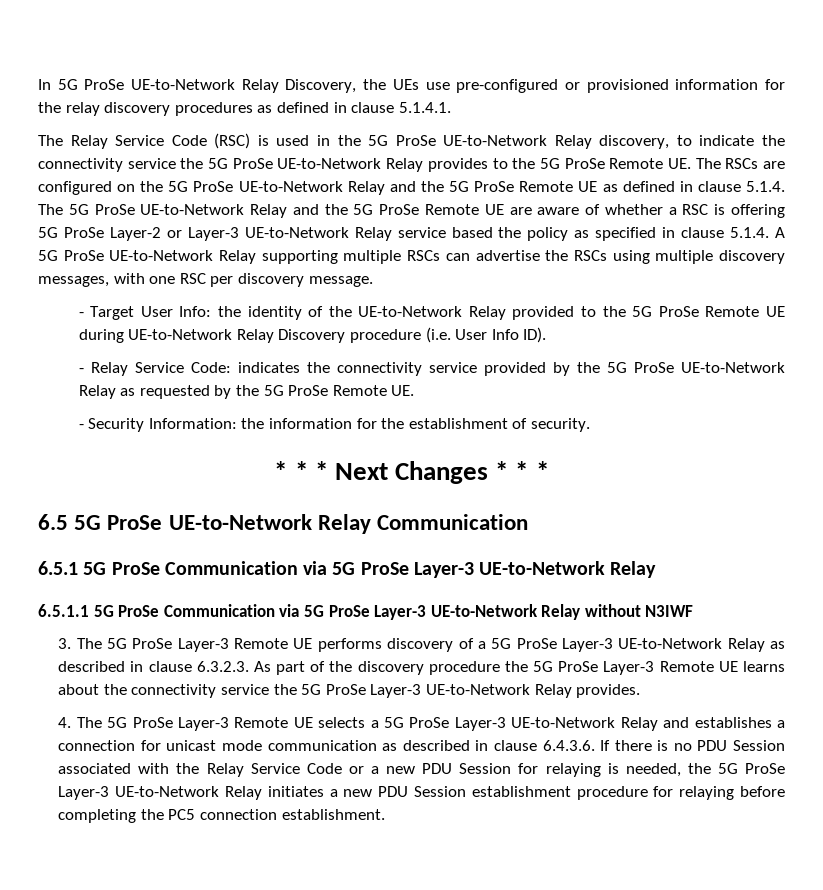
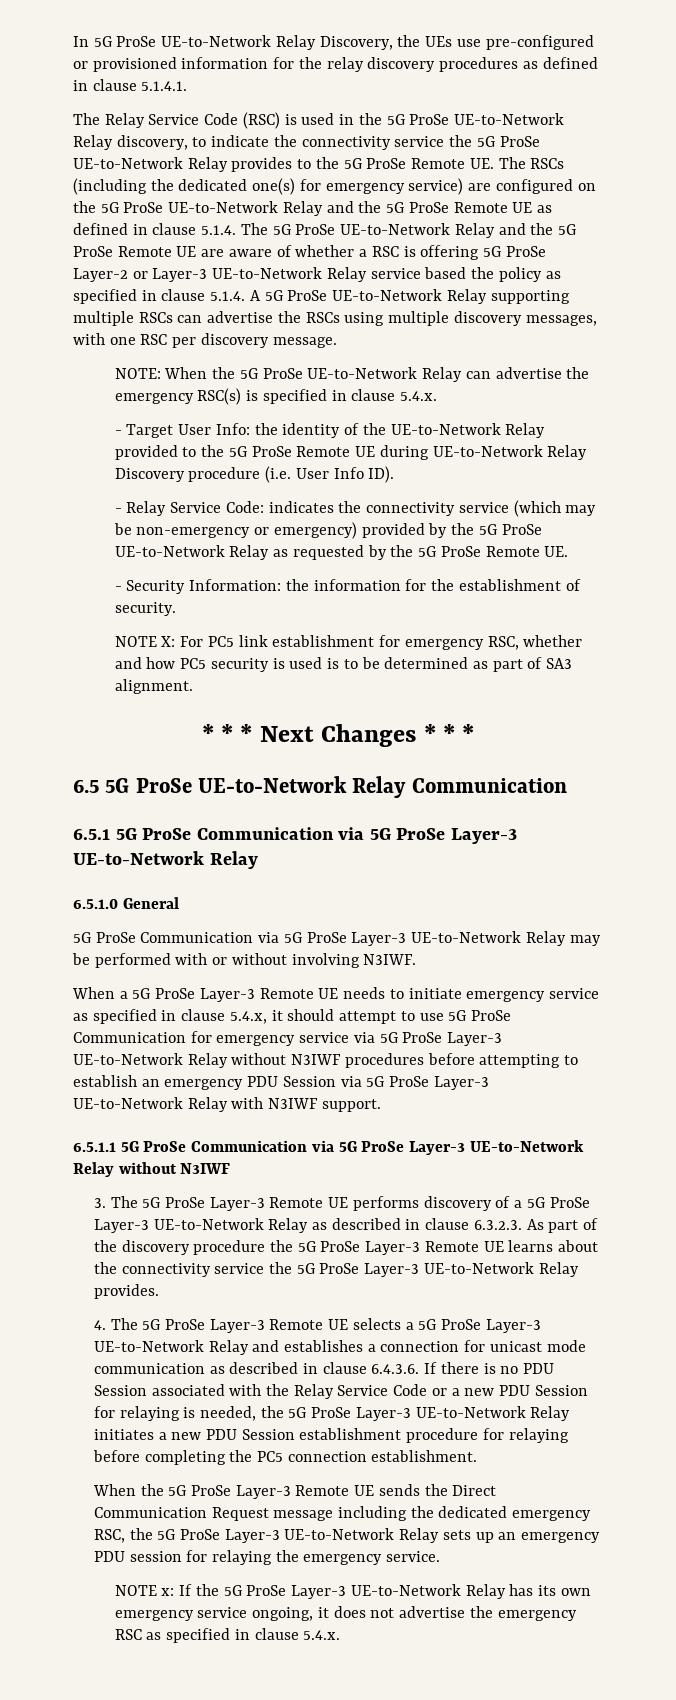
(759, 163) none -> [73,178,464,195] (including the dedicated one(s) for emergency service)
(373, 281) none -> [114,367,590,382] [114,388,438,405] // NOTE: When the 5G ProSe UE-to-Network Relay can advertise the emergency RSC(s) is specified in clause 5.4.x.
(477, 367) none -> [513,500,597,517] [113,522,357,539] (which may be non-emergency or emergency)
(590, 425) none -> [114,635,583,650] [114,657,573,672] [114,679,193,694] // NOTE X: For PC5 link establishment for emergency RSC, whether and how PC5 security is used is to be determined as part of SA3 alignment.
(657, 569) none -> [73,897,179,909] [73,931,601,946] [72,953,417,968] [72,987,599,1002] [73,1009,511,1024] [73,1031,503,1046] [73,1053,579,1068] [73,1075,489,1090] [73,1097,381,1112] // 6.5.1.0 General // 5G ProSe Communication via 5G ProSe Layer-3 UE-to-Network Relay may be performed with or without involving N3IWF. // When a 5G ProSe Layer-3 Remote UE needs to initiate emergency service as specified in clause 5.4.x, it should attempt to use 5G ProSe Communication for emergency service via 5G ProSe Layer-3 UE-to-Network Relay without N3IWF procedures before attempting to establish an emergency PDU Session via 5G ProSe Layer-3 UE-to-Network Relay with N3IWF support.
(385, 814) none -> [92,1484,497,1499] [93,1506,592,1521] [93,1528,601,1543] [93,1550,441,1565] [114,1584,591,1599] [114,1606,577,1621] [114,1628,341,1643] // When the 5G ProSe Layer-3 Remote UE sends the Direct Communication Request message including the dedicated emergency RSC, the 5G ProSe Layer-3 UE-to-Network Relay sets up an emergency PDU session for relaying the emergency service. // NOTE x: If the 5G ProSe Layer-3 UE-to-Network Relay has its own emergency service ongoing, it does not advertise the emergency RSC as specified in clause 5.4.x.

